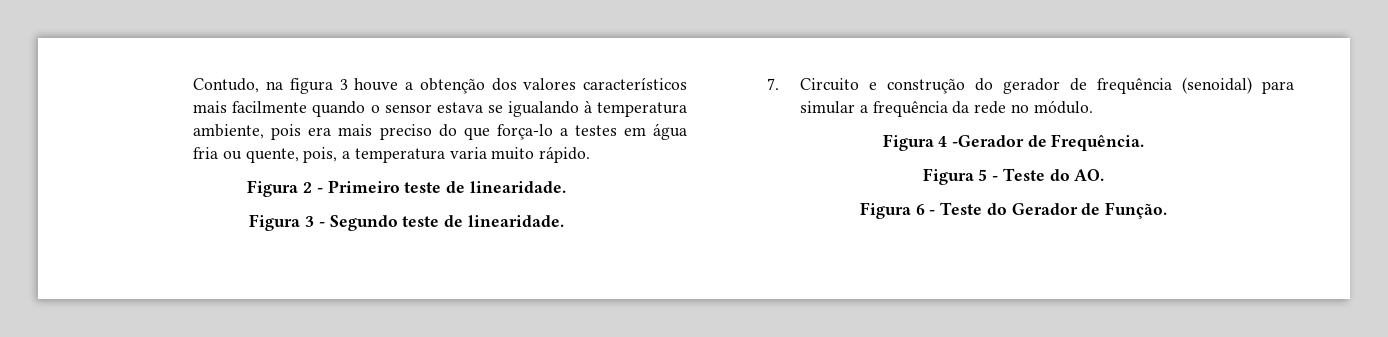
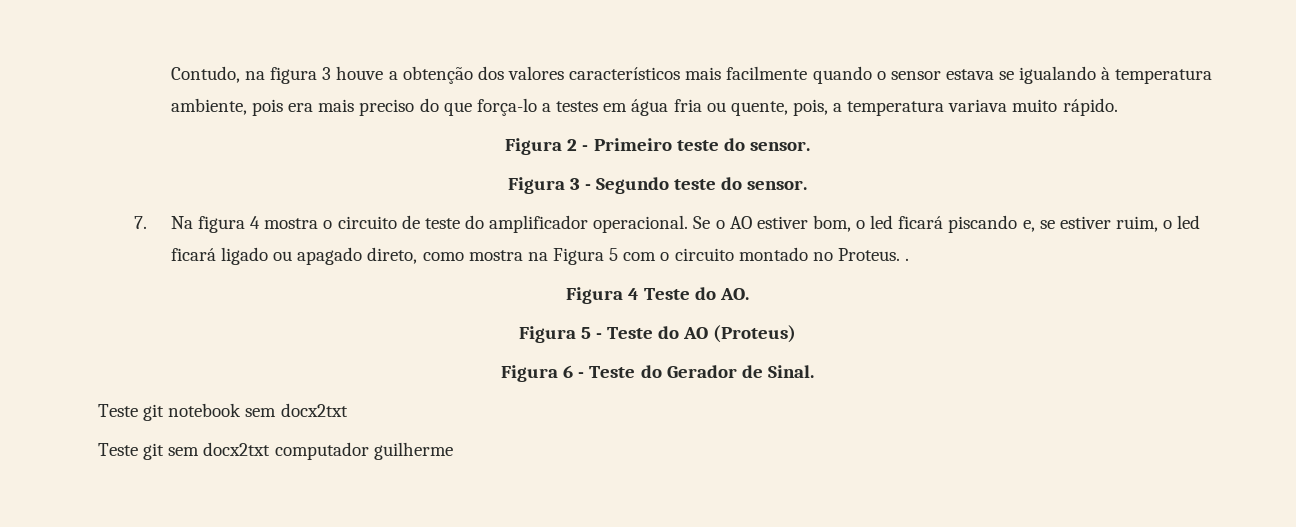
[449,147,487,159] varia -> [948,99,1008,112] variava
[445,181,566,193] de linearidade. -> [723,138,810,151] do sensor.
[443,215,564,227] de linearidade. -> [721,177,808,190] do sensor.
[800,77,1294,94] [800,100,1093,117] Circuito e construção do gerador de frequência (senoidal) para simular a frequência da rede no módulo. -> [170,215,1201,233] [170,247,910,265] Na figura 4 mostra o circuito de teste do amplificador operacional. Se o AO estiver bom, o led ficará piscando e, se estiver ruim, o led ficará ligado ou apagado direto, como mostra na Figura 5 com o circuito montado no Proteus. .
[952,134,1145,151] -Gerador de Frequência. -> [644,287,750,300] Teste do AO.
[1074,169,1105,181] AO. -> [683,325,797,343] AO (Proteus)
[1105,202,1168,219] Função. -> [767,365,814,378] [98,403,348,421] [98,442,453,460] Sinal. // Teste git notebook sem docx2txt // Teste git sem docx2txt computador guilherme

